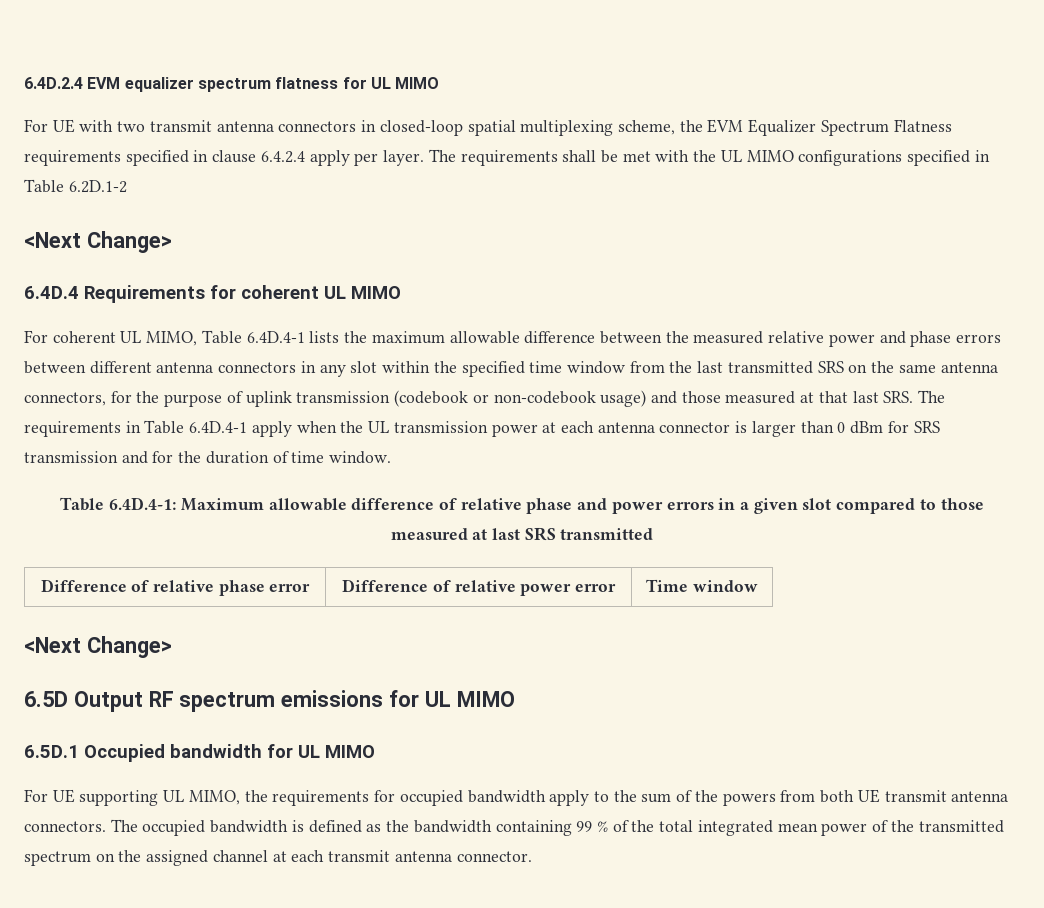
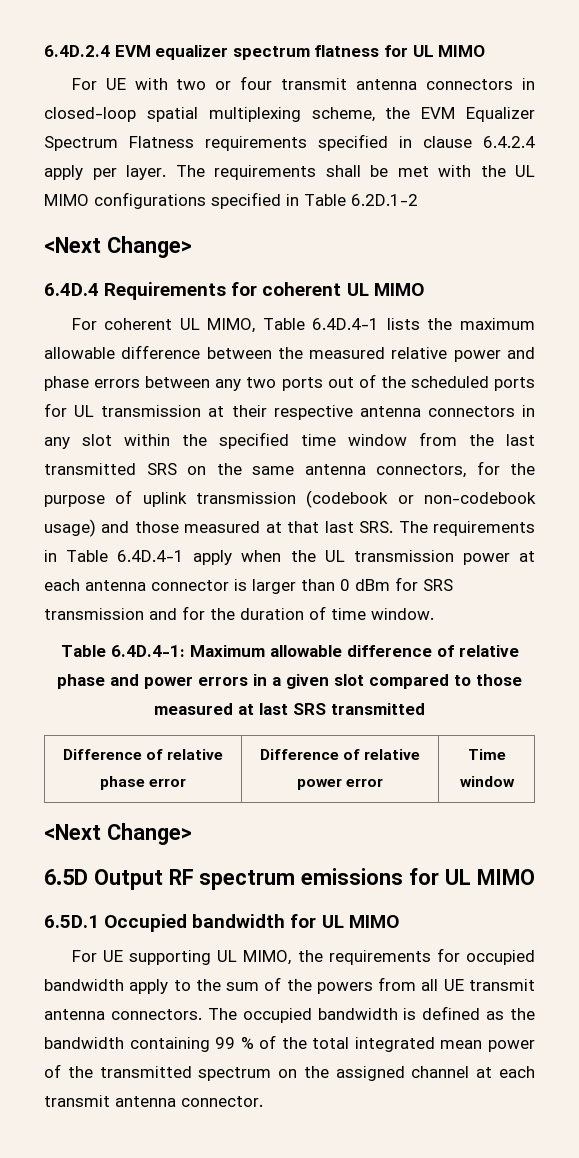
(146, 126) none -> [215,76,273,90] or four
[89,361,152,374] different -> [215,374,536,391] [44,403,353,420] any two ports out of the scheduled ports for UL transmission at their respective
[820,790,855,803] both -> [421,979,439,991] all

